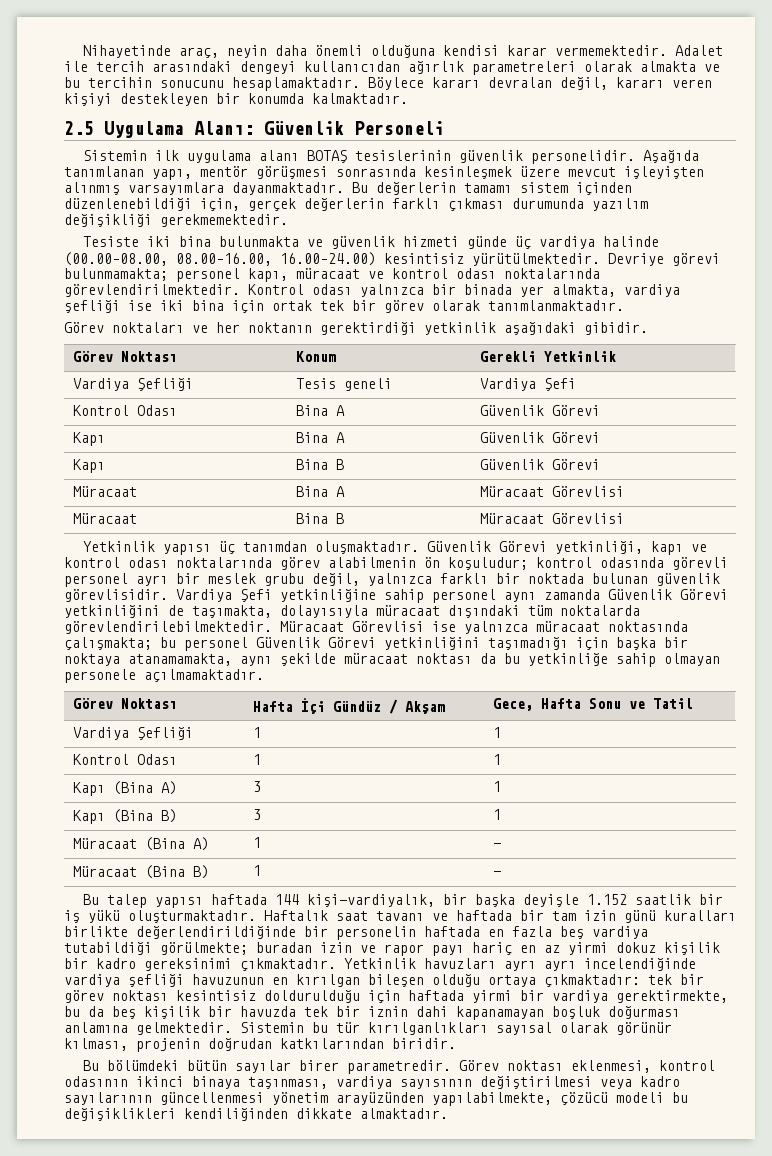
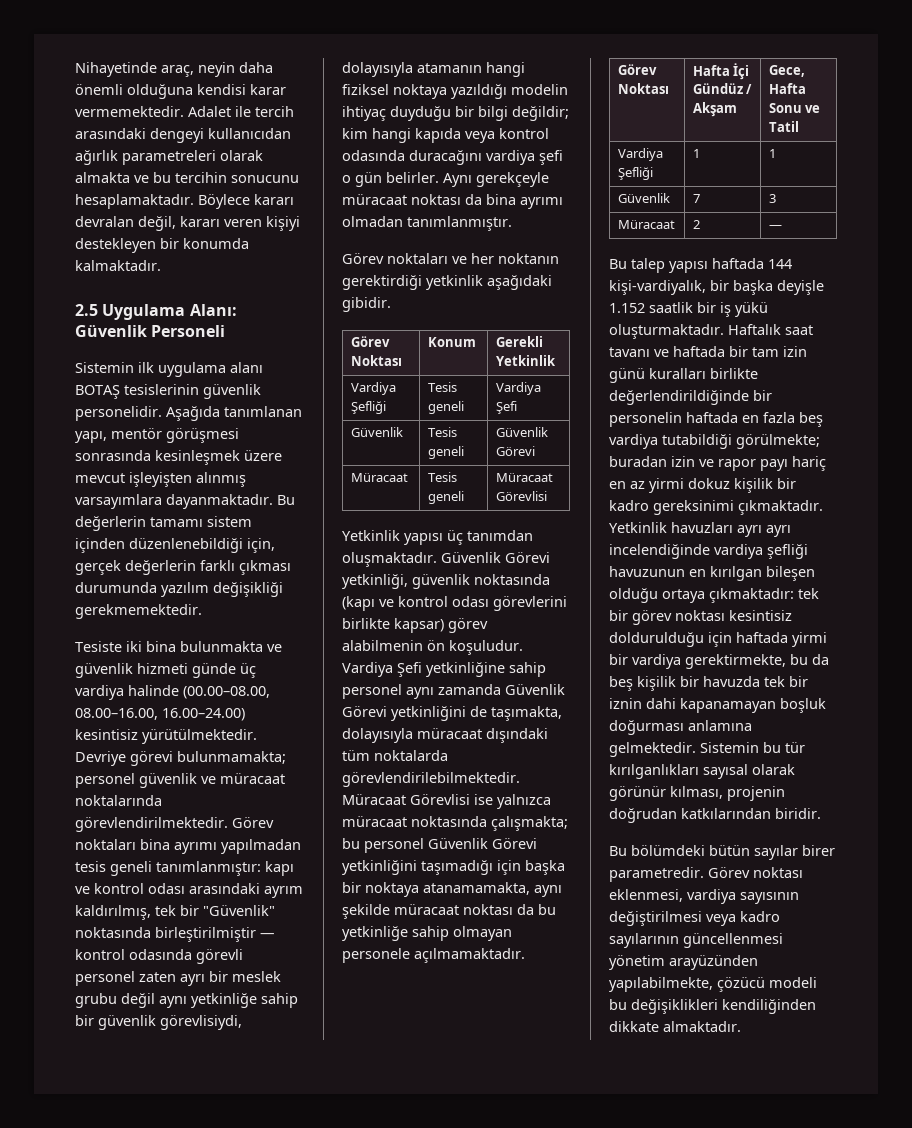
[248,268,600,282] [64,284,680,297] [64,300,624,313] kapı, müracaat ve kontrol odası noktalarında görevlendirilmektedir. Kontrol odası yalnızca bir binada yer almakta, vardiya şefliği ise iki bina için ortak tek bir görev olarak tanımlanmaktadır. -> [139,773,285,788] [75,795,162,806] [75,817,274,832] [75,839,301,854] [75,861,294,876] [75,883,303,898] [75,905,275,920] [75,927,275,942] [75,949,243,964] [75,971,281,986] [75,993,298,1008] [75,1015,242,1030] [342,62,525,77] [342,84,568,99] [342,106,569,121] [342,128,549,143] [342,150,563,165] [342,172,549,187] [342,194,563,209] [342,216,512,231] güvenlik ve müracaat noktalarında görevlendirilmektedir. Görev noktaları bina ayrımı yapılmadan tesis geneli tanımlanmıştır: kapı ve kontrol odası arasındaki ayrım kaldırılmış, tek bir "Güvenlik" noktasında birleştirilmiştir — kontrol odasında görevli personel zaten ayrı bir meslek grubu değil aynı yetkinliğe sahip bir güvenlik görevlisiydi, dolayısıyla atamanın hangi fiziksel noktaya yazıldığı modelin ihtiyaç duyduğu bir bilgi değildir; kim hangi kapıda veya kontrol odasında duracağını vardiya şefi o gün belirler. Aynı gerekçeyle müracaat noktası da bina ayrımı olmadan tanımlanmıştır.
[72,405,177,416] [295,405,345,416] [479,405,600,416] [72,432,105,446] [295,432,345,443] [479,432,600,443] [72,459,105,473] [295,459,344,470] [479,459,600,470] [72,486,137,497] [295,486,345,497] [479,486,624,497] [72,513,137,524] [295,513,344,524] Kontrol Odası | Bina A | Güvenlik Görevi // Kapı | Bina A | Güvenlik Görevi // Kapı | Bina B | Güvenlik Görevi // Müracaat | Bina A | Müracaat Görevlisi // Müracaat | Bina B -> [350,427,403,437] [427,427,457,437] [427,446,464,459] [495,427,548,437] [495,446,535,456] [350,473,408,482] [427,472,457,482] [427,491,464,504] Güvenlik | Tesis geneli | Güvenlik Görevi // Müracaat | Tesis geneli
[651,541,708,555] [64,557,728,570] [64,573,720,587] [64,589,168,602] kapı ve kontrol odası noktalarında görev alabilmenin ön koşuludur; kontrol odasında görevli personel ayrı bir meslek grubu değil, yalnızca farklı bir noktada bulunan güvenlik görevlisidir. -> [412,574,550,589] [342,596,567,611] [342,618,488,633] [342,640,523,655] güvenlik noktasında (kapı ve kontrol odası görevlerini birlikte kapsar) görev alabilmenin ön koşuludur.
[72,754,177,765] [252,754,261,765] [492,754,501,765] [72,781,177,796] [252,781,261,792] [492,781,501,792] [72,809,177,824] [252,809,261,820] [492,809,501,820] [72,837,209,851] [252,837,261,848] [492,843,501,848] [72,865,209,879] [252,865,261,876] Kontrol Odası | 1 | 1 // Kapı (Bina A) | 3 | 1 // Kapı (Bina B) | 3 | 1 // Müracaat (Bina A) | 1 | — // Müracaat (Bina B) | 1 -> [617,193,670,203] [692,194,700,203] [768,194,776,203] [617,220,675,229] [692,220,700,229] Güvenlik | 7 | 3 // Müracaat | 2
[659,1060,716,1071] [64,1076,328,1089] kontrol odasının ikinci binaya taşınması, -> (683, 895) none

